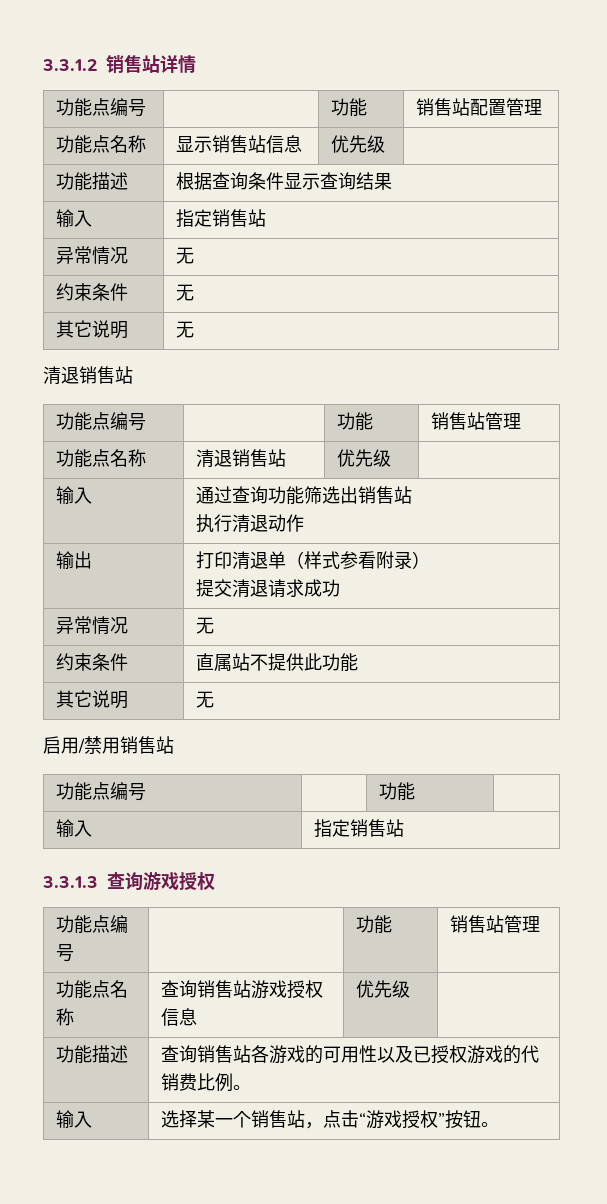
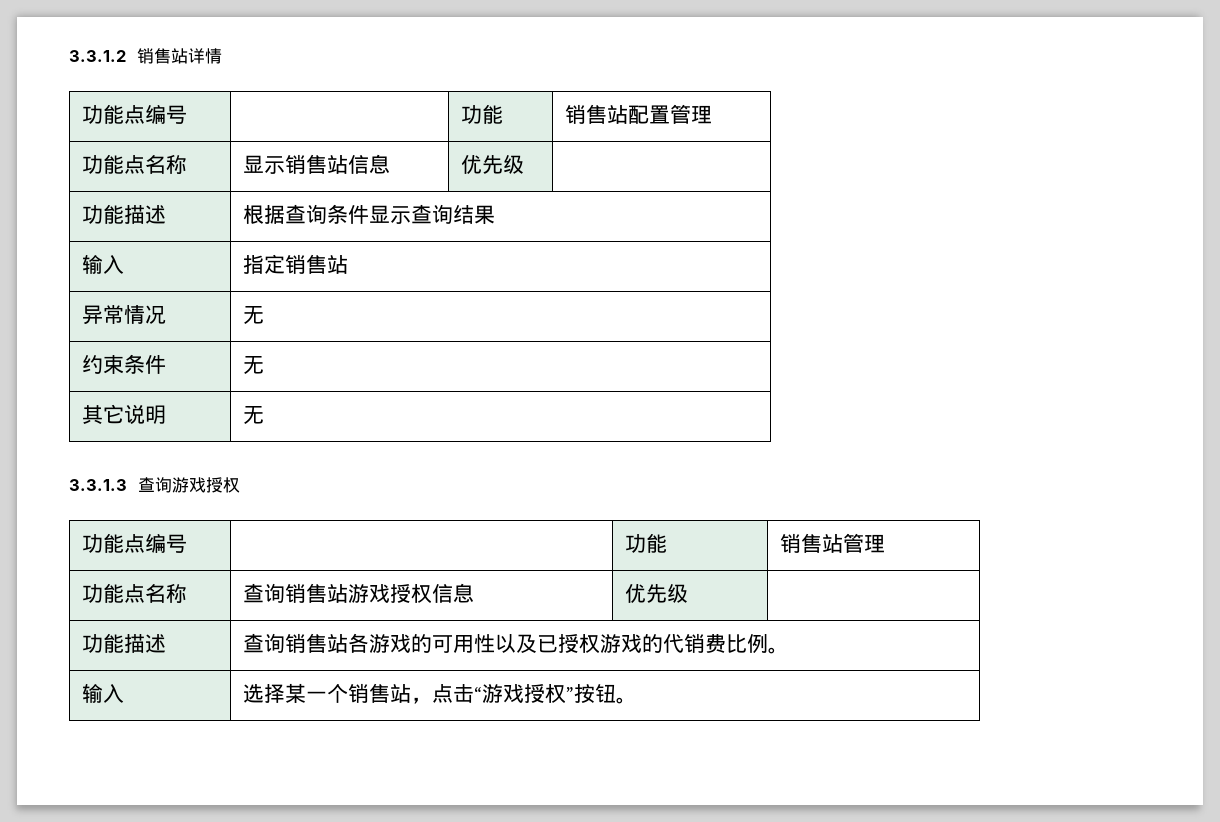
[43,366,133,385] [56,412,147,431] [337,412,374,431] [431,412,522,430] [56,449,147,468] [196,449,287,468] [337,449,392,467] [56,486,93,505] [196,486,413,505] [196,514,305,533] [56,551,93,570] [196,551,431,570] [196,579,341,598] [56,616,129,635] [196,617,215,634] [56,653,129,671] [196,653,359,672] [56,690,129,709] [196,691,215,708] [43,736,174,754] [56,782,147,801] [379,782,416,801] [56,819,93,838] [314,819,405,838] // 清退销售站 // 功能点编号 | | 功能 | 销售站管理 // 功能点名称 | 清退销售站 | 优先级 | // 输入 | 通过查询功能筛选出销售站 // 执行清退动作 // 输出 | 打印清退单（样式参看附录） // 提交清退请求成功 // 异常情况 | 无 // 约束条件 | 直属站不提供此功能 // 其它说明 | 无 // 启用/禁用销售站 // 功能点编号 | | 功能 | // 输入 | 指定销售站 -> (264, 415) none

